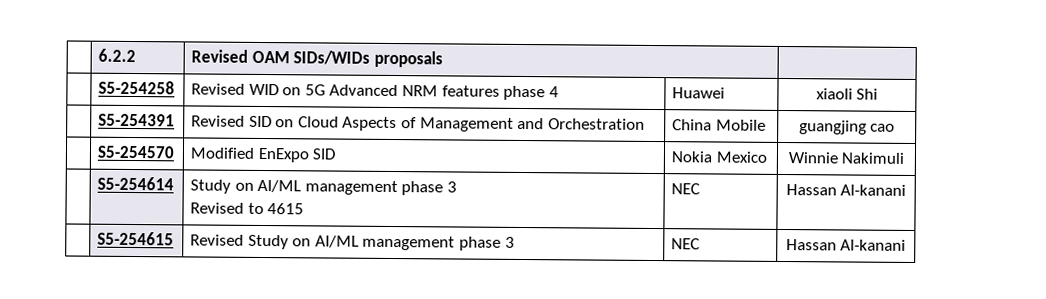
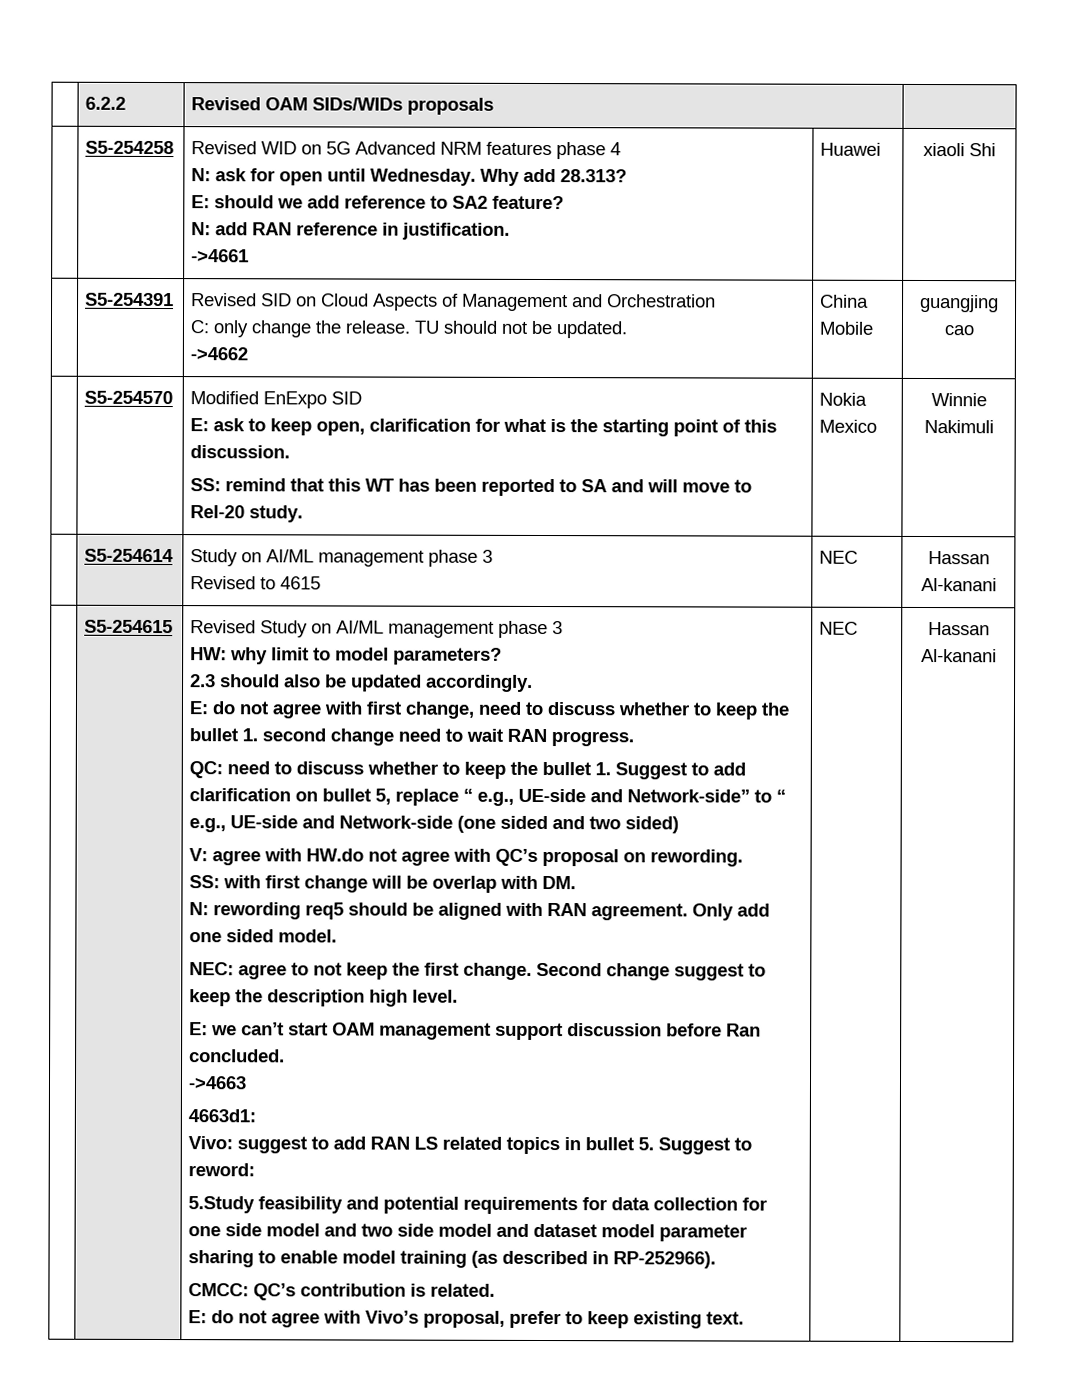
(559, 92) none -> [191,168,628,186] [191,195,565,210] [191,222,511,240] [191,249,250,263] // N: ask for open until Wednesday. Why add 28.313? // E: should we add reference to SA2 feature? // N: add RAN reference in justification. // ->4661
(645, 124) none -> [190,320,628,339] [190,347,249,361] // C: only change the release. TU should not be updated. // ->4662
(337, 154) none -> [190,418,778,437] [190,445,291,459] [190,478,753,497] [190,505,304,523] // E: ask to keep open, clarification for what is the starting point of this discussion. // SS: remind that this WT has been reported to SA and will move to Rel-20 study.
(515, 242) none -> [190,647,503,665] [190,674,534,692] [189,701,790,720] [189,728,635,747] [189,761,747,780] [189,788,787,806] [189,815,680,834] [189,848,744,867] [189,875,577,893] [189,902,771,921] [189,929,338,943] [189,962,767,981] [189,989,459,1007] [189,1022,762,1041] [189,1049,286,1063] [188,1076,248,1090] [188,1109,257,1123] [188,1136,753,1155] [188,1163,256,1177] [188,1196,768,1215] [188,1223,748,1242] [188,1250,717,1269] [188,1283,496,1301] [188,1310,745,1329] // HW: why limit to model parameters? // 2.3 should also be updated accordingly. // E: do not agree with first change, need to discuss whether to keep the bullet 1. second change need to wait RAN progress. // QC: need to discuss whether to keep the bullet 1. Suggest to add clarification on bullet 5, replace “ e.g., UE-side and Network-side” to “ e.g., UE-side and Network-side (one sided and two sided) // V: agree with HW.do not agree with QC’s proposal on rewording. // SS: with first change will be overlap with DM. // N: rewording req5 should be aligned with RAN agreement. Only add one sided model. // NEC: agree to not keep the first change. Second change suggest to keep the description high level. // E: we can’t start OAM management support discussion before Ran concluded. // ->4663 // 4663d1: // Vivo: suggest to add RAN LS related topics in bullet 5. Suggest to reword: // 5.Study feasibility and potential requirements for data collection for one side model and two side model and dataset model parameter sharing to enable model training (as described in RP-252966). // CMCC: QC’s contribution is related. // E: do not agree with Vivo’s proposal, prefer to keep existing text.

